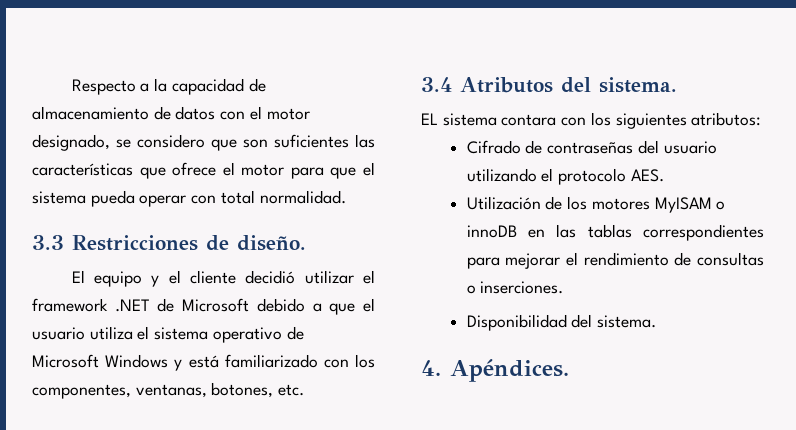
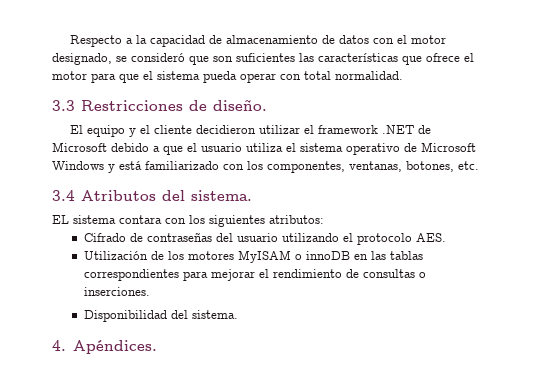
[137,134,205,148] considero -> [131,53,185,62] consideró
[245,270,296,284] decidió -> [195,125,256,134] decidieron

